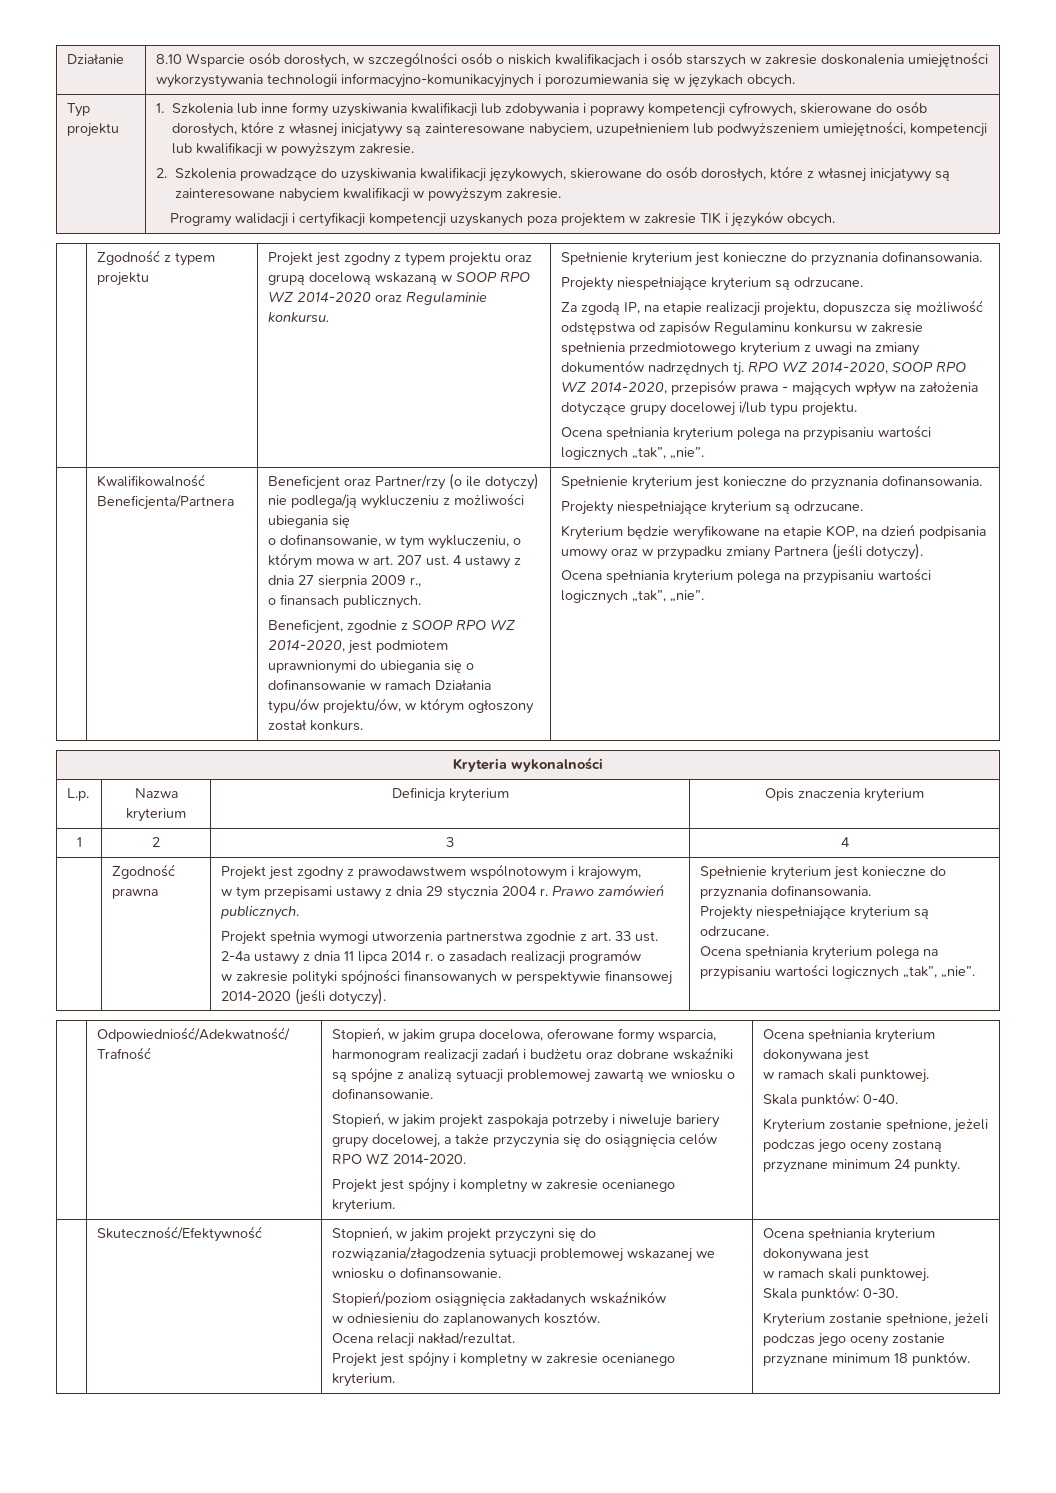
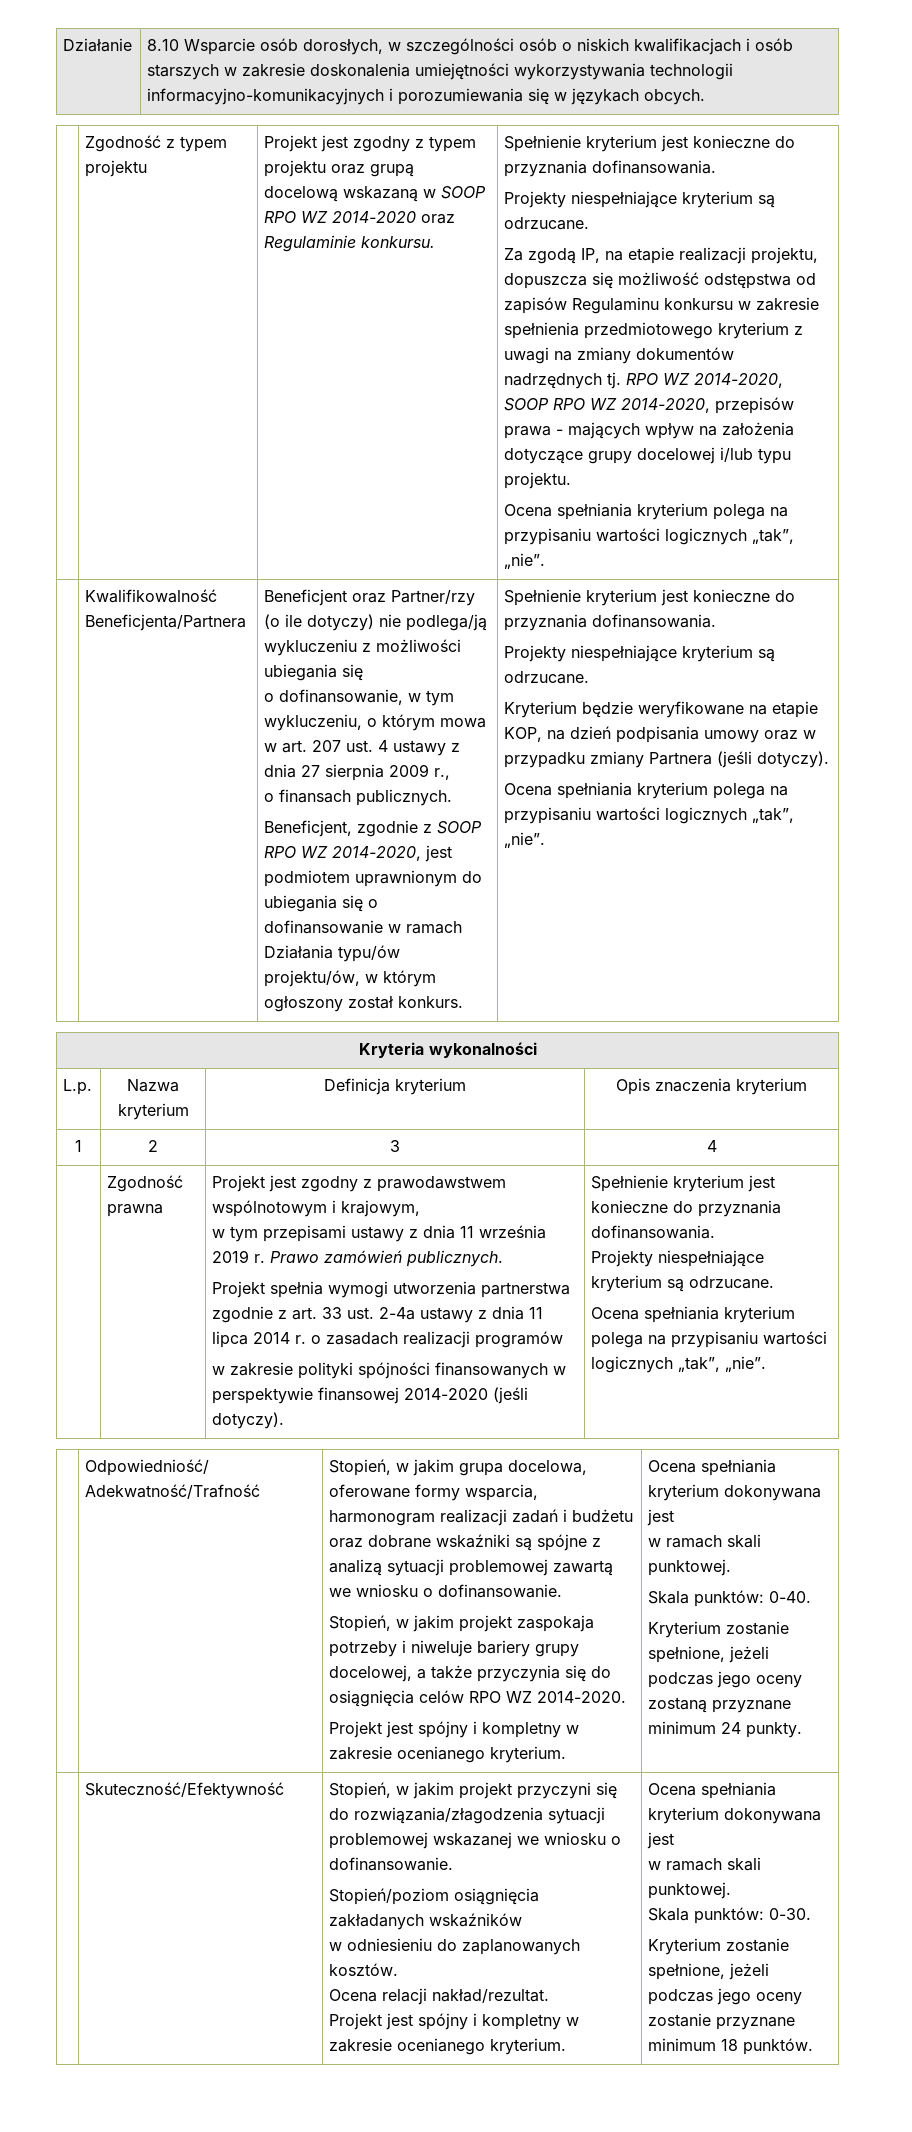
[67,103,91,117] [67,123,120,137] [156,101,927,117] [171,121,987,137] [171,142,414,157] [156,166,950,182] [174,187,561,202] [170,211,836,227] // Typ projektu | 1. Szkolenia lub inne formy uzyskiwania kwalifikacji lub zdobywania i poprawy kompetencji cyfrowych, skierowane do osób dorosłych, które z własnej inicjatywy są zainteresowane nabyciem, uzupełnieniem lub podwyższeniem umiejętności, kompetencji lub kwalifikacji w powyższym zakresie. // 2. Szkolenia prowadzące do uzyskiwania kwalifikacji językowych, skierowane do osób dorosłych, które z własnej inicjatywy są zainteresowane nabyciem kwalifikacji w powyższym zakresie. // Programy walidacji i certyfikacji kompetencji uzyskanych poza projektem w zakresie TIK i języków obcych. -> (706, 97) none
[268,660,357,674] uprawnionymi -> [355,870,458,887] uprawnionym
[426,886,538,900] 29 stycznia 2004 -> [460,1225,547,1239] [212,1250,250,1263] 11 września 2019
[332,1226,393,1241] Stopnień, -> [329,1782,392,1799] Stopień,

